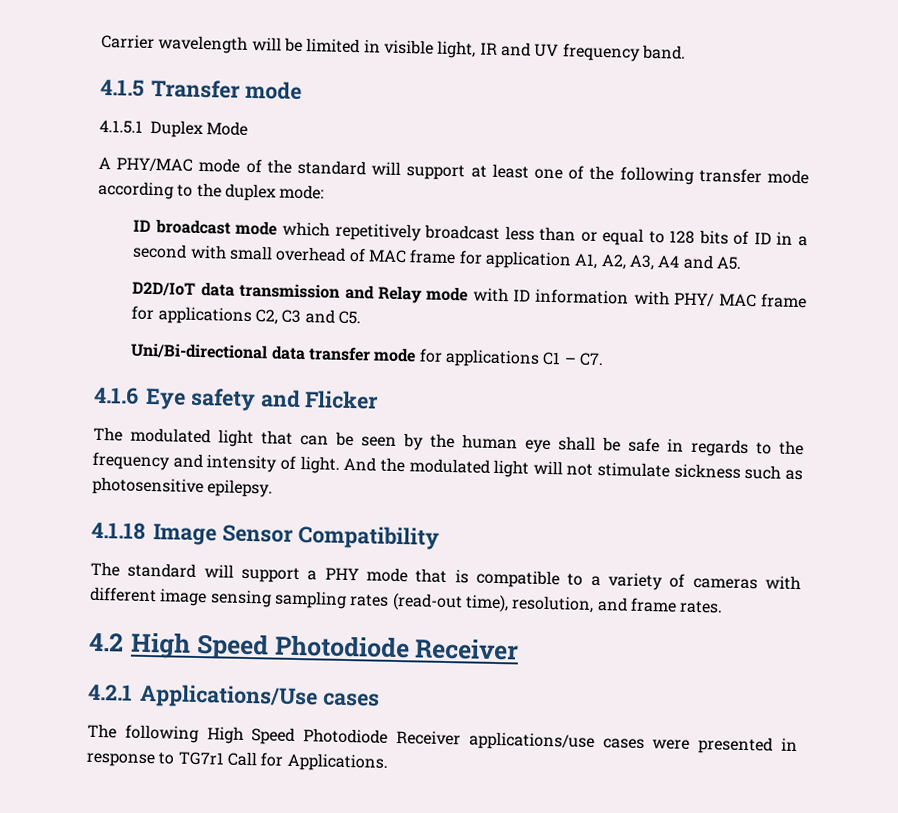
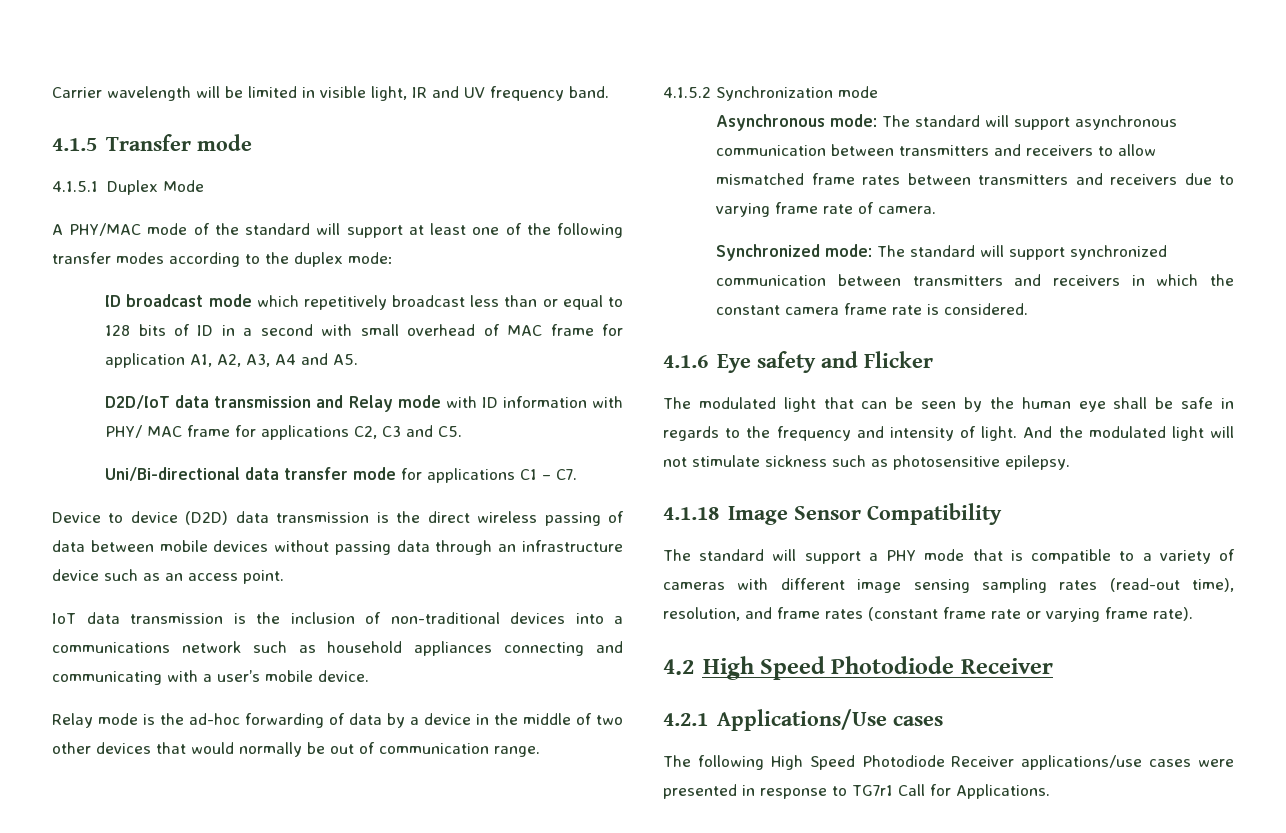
[767,169,809,185] mode -> [116,252,164,264] modes
(604, 359) none -> [52,511,624,526] [52,540,623,555] [52,569,284,584] [52,612,623,624] [52,641,623,656] [52,670,369,685] [52,713,623,728] [52,742,540,757] [663,86,878,101] [716,114,1178,131] [716,144,1157,156] [716,173,1234,185] [716,202,937,217] [716,244,1168,261] [716,274,1234,286] [716,303,1029,315] // Device to device (D2D) data transmission is the direct wireless passing of data between mobile devices without passing data through an infrastructure device such as an access point. // IoT data transmission is the inclusion of non-traditional devices into a communications network such as household appliances connecting and communicating with a user’s mobile device. // Relay mode is the ad-hoc forwarding of data by a device in the middle of two other devices that would normally be out of communication range. // 4.1.5.2 Synchronization mode // Asynchronous mode: The standard will support asynchronous communication between transmitters and receivers to allow mismatched frame rates between transmitters and receivers due to varying frame rate of camera. // Synchronized mode: The standard will support synchronized communication between transmitters and receivers in which the constant camera frame rate is considered.
[679,600,724,614] rates. -> [825,607,1193,622] rates (constant frame rate or varying frame rate).

